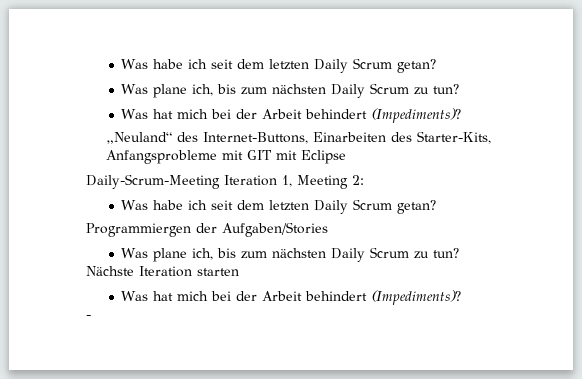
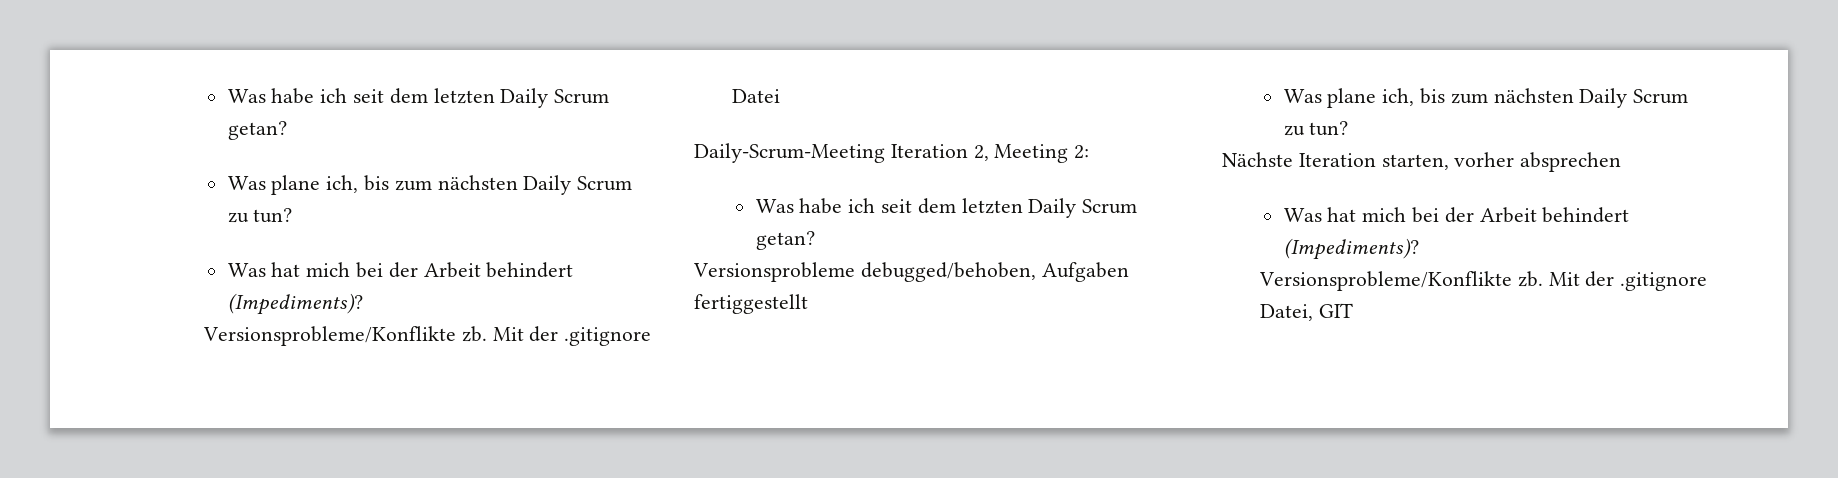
[105,131,491,144] [105,150,346,164] „Neuland“ des Internet-Buttons, Einarbeiten des Starter-Kits, Anfangsprobleme mit GIT mit Eclipse -> [202,326,652,346] [731,89,780,103] Versionsprobleme/Konflikte zb. Mit der .gitignore Datei
[282,175,292,187] 1, -> [973,145,989,161] 2,
[86,222,328,237] Programmiergen der Aufgaben/Stories -> [693,262,1129,282] [694,294,808,314] Versionsprobleme debugged/behoben, Aufgaben fertiggestellt
[197,268,239,276] [121,290,462,305] [86,315,91,319] starten // Was hat mich bei der Arbeit behindert (Impediments)? // - -> [1381,152,1622,172] [1283,207,1630,223] [1283,238,1419,260] [1258,271,1708,291] [1259,303,1353,321] starten, vorher absprechen // Was hat mich bei der Arbeit behindert (Impediments)? // Versionsprobleme/Konflikte zb. Mit der .gitignore Datei, GIT

